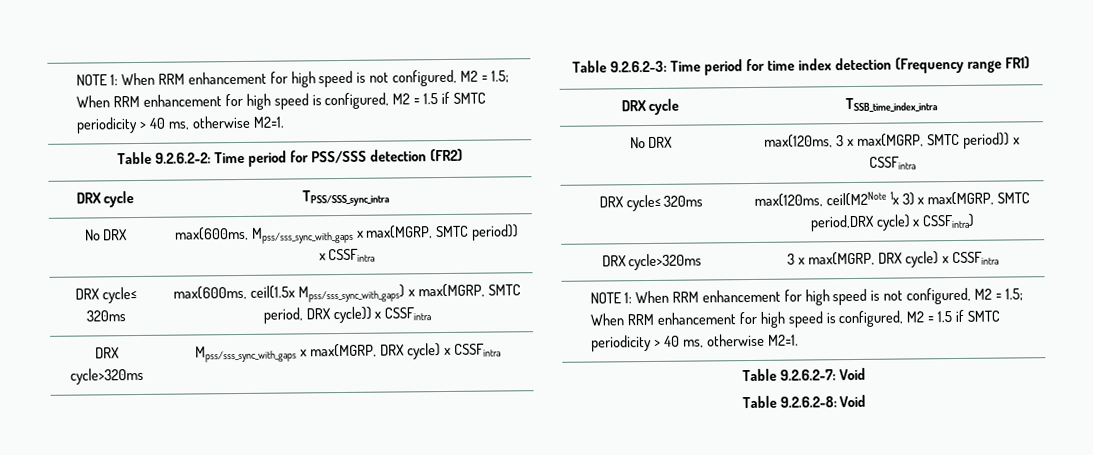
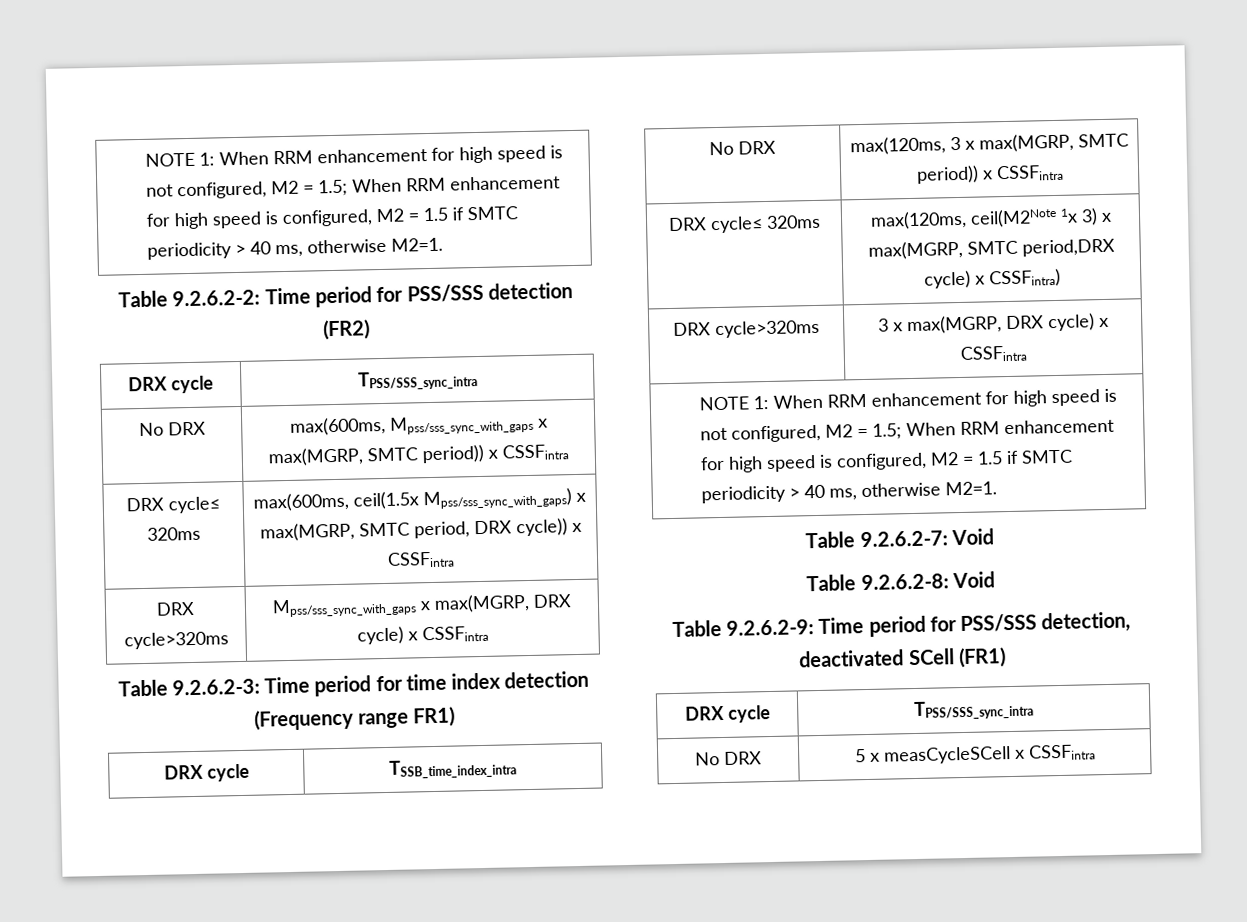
(867, 401) none -> [671,611,1132,638] [798,647,1006,669] [684,705,771,723] [914,699,1034,721] [695,751,762,766] [854,744,1096,765] // Table 9.2.6.2-9: Time period for PSS/SSS detection, deactivated SCell (FR1) // DRX cycle | TPSS/SSS_sync_intra // No DRX | 5 x measCycleSCell x CSSFintra

